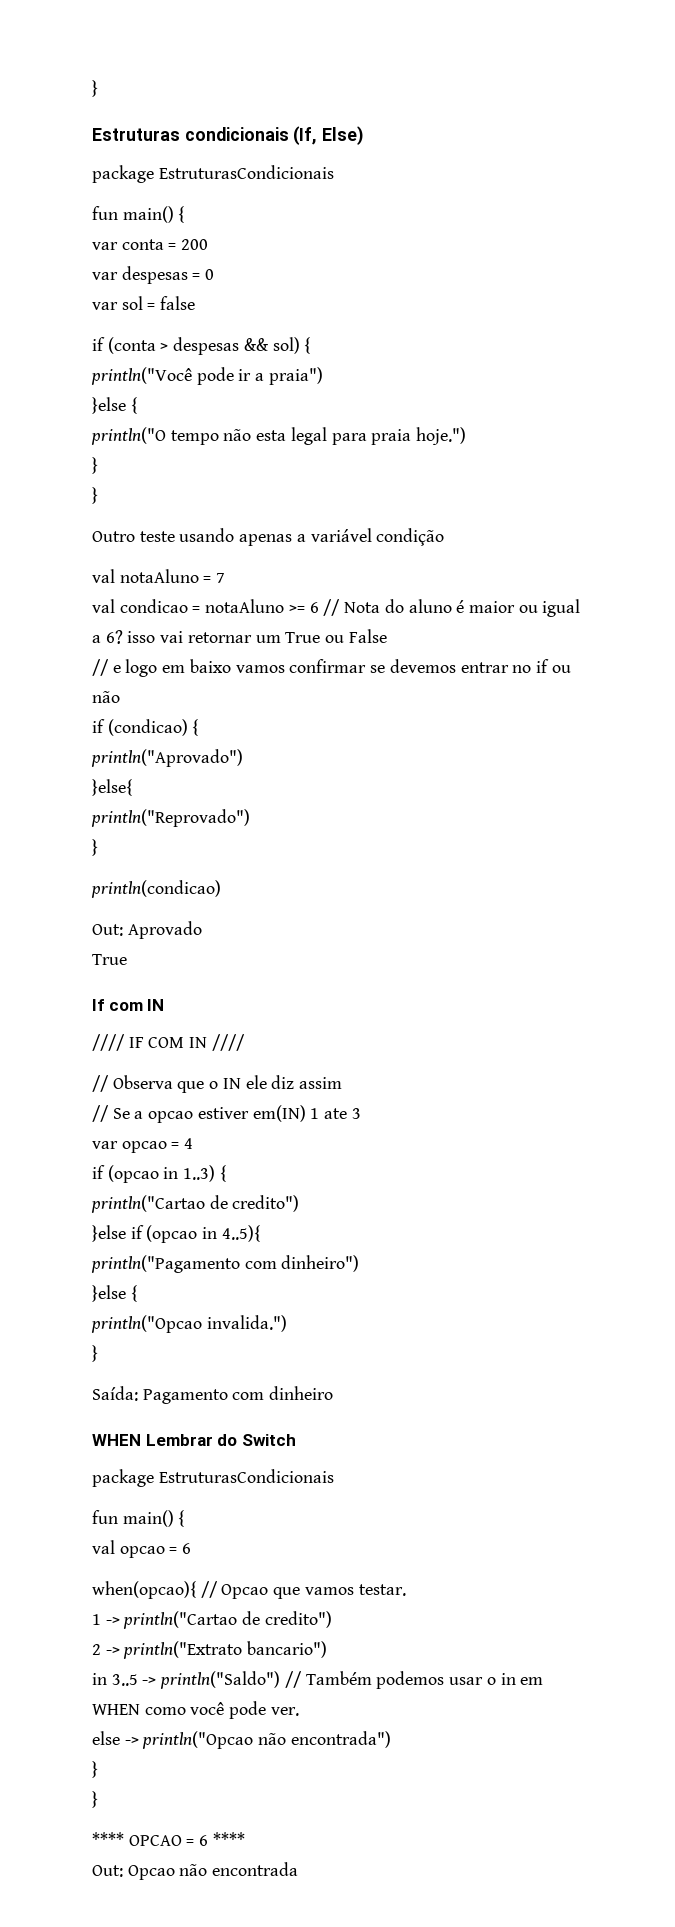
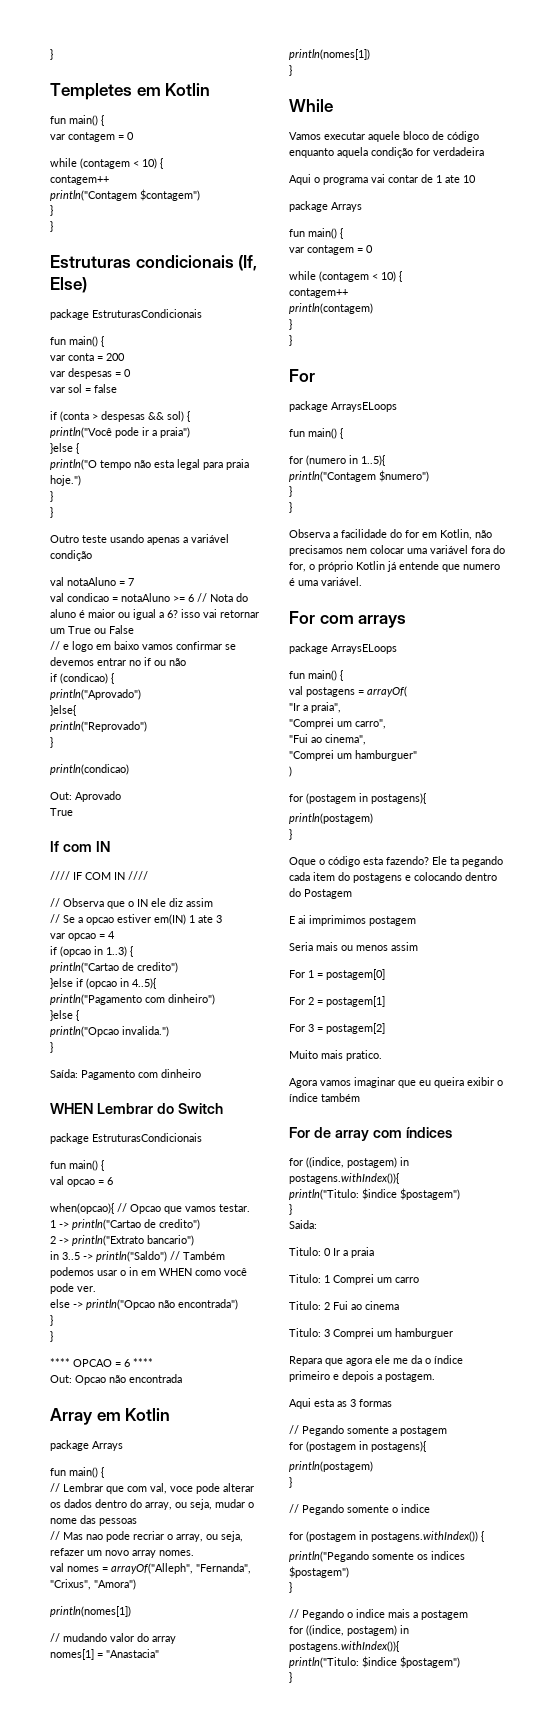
[92,80,98,97] } -> [50,49,53,60] [50,83,211,100] [50,115,104,126] [50,132,134,142] [50,158,163,169] [50,175,109,185] [50,189,200,201] [50,205,53,216] [50,221,53,232] } // Templetes em Kotlin // fun main() { // var contagem = 0 // while (contagem < 10) { // contagem++ // println("Contagem $contagem") // } // }
(299, 1869) none -> [50,1408,171,1425] [50,1440,123,1451] [50,1467,104,1478] [50,1483,254,1494] [50,1499,254,1510] [50,1515,137,1526] [50,1531,243,1542] [50,1548,194,1558] [50,1563,251,1574] [50,1579,136,1590] [50,1606,131,1617] [50,1633,176,1644] [50,1649,159,1660] [289,49,370,60] [289,65,292,76] [289,99,333,112] [289,131,479,142] [289,147,484,158] [289,174,476,185] [289,201,362,212] [289,228,343,239] [289,245,373,255] [289,271,402,282] [289,288,348,298] [289,303,373,314] [289,319,292,330] [289,335,292,346] [289,369,315,382] [289,401,397,412] [289,428,343,439] [289,455,385,466] [289,470,429,482] [289,486,292,497] [289,502,292,513] [289,529,492,540] [289,545,505,556] [289,561,500,572] [289,577,362,586] [289,611,407,628] [289,643,397,654] [289,670,343,681] [289,686,407,697] [289,702,341,713] [289,718,386,729] [289,734,366,745] [289,750,417,761] [289,766,292,777] [289,793,426,804] [289,813,373,824] [289,829,292,840] [289,856,503,867] [289,872,497,883] [289,888,352,899] [289,915,416,926] [289,942,418,951] [289,969,385,980] [289,996,385,1007] [289,1023,385,1034] [289,1050,382,1061] [289,1077,503,1088] [289,1093,360,1102] [289,1127,452,1141] [289,1157,409,1168] [289,1173,399,1184] [289,1188,460,1200] [289,1204,292,1215] [289,1220,317,1229] [289,1247,374,1258] [289,1274,419,1285] [289,1301,399,1310] [289,1328,453,1339] [289,1355,463,1366] [289,1371,435,1382] [289,1398,392,1409] [289,1425,447,1436] [289,1441,426,1452] [289,1461,373,1472] [289,1477,292,1488] [289,1504,430,1515] [289,1531,484,1542] [289,1551,465,1562] [289,1566,349,1578] [289,1582,292,1593] [289,1609,468,1620] [289,1625,409,1636] [289,1641,399,1652] [289,1656,460,1668] [289,1672,292,1683] // Array em Kotlin // package Arrays // fun main() { // // Lembrar que com val, voce pode alterar os dados dentro do array, ou seja, mudar o nome das pessoas // // Mas nao pode recriar o array, ou seja, refazer um novo array nomes. // val nomes = arrayOf("Alleph", "Fernanda", "Crixus", "Amora") // println(nomes[1]) // // mudando valor do array // nomes[1] = "Anastacia" // println(nomes[1]) // } // While // Vamos executar aquele bloco de código enquanto aquela condição for verdadeira // Aqui o programa vai contar de 1 ate 10 // package Arrays // fun main() { // var contagem = 0 // while (contagem < 10) { // contagem++ // println(contagem) // } // } // For // package ArraysELoops // fun main() { // for (numero in 1..5){ // println("Contagem $numero") // } // } // Observa a facilidade do for em Kotlin, não precisamos nem colocar uma variável fora do for, o próprio Kotlin já entende que numero é uma variável. // For com arrays // package ArraysELoops // fun main() { // val postagens = arrayOf( // "Ir a praia", // "Comprei um carro", // "Fui ao cinema", // "Comprei um hamburguer" // ) // for (postagem in postagens){ // println(postagem) // } // Oque o código esta fazendo? Ele ta pegando cada item do postagens e colocando dentro do Postagem // E ai imprimimos postagem // Seria mais ou menos assim // For 1 = postagem[0] // For 2 = postagem[1] // For 3 = postagem[2] // Muito mais pratico. // Agora vamos imaginar que eu queira exibir o índice também // For de array com índices // for ((indice, postagem) in postagens.withIndex()){ // println("Titulo: $indice $postagem") // } // Saida: // Titulo: 0 Ir a praia // Titulo: 1 Comprei um carro // Titulo: 2 Fui ao cinema // Titulo: 3 Comprei um hamburguer // Repara que agora ele me da o índice primeiro e depois a postagem. // Aqui esta as 3 formas // // Pegando somente a postagem // for (postagem in postagens){ // println(postagem) // } // // Pegando somente o indice // for (postagem in postagens.withIndex()) { // println("Pegando somente os indices $postagem") // } // // Pegando o indice mais a postagem // for ((indice, postagem) in postagens.withIndex()){ // println("Titulo: $indice $postagem") // }

